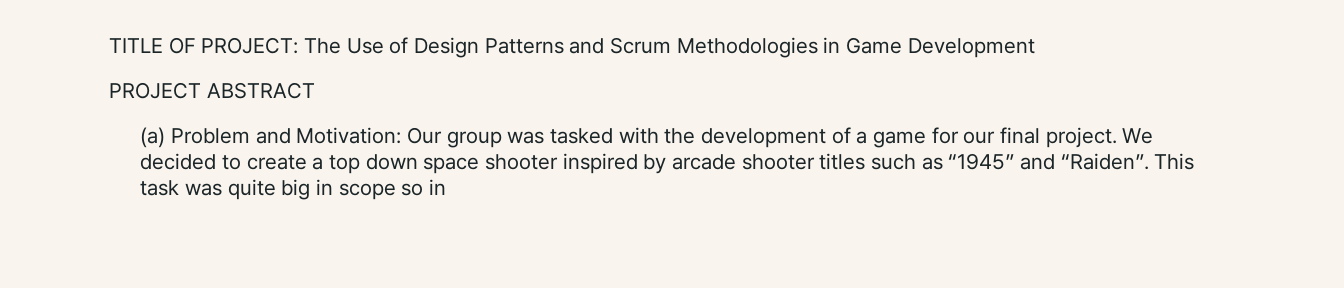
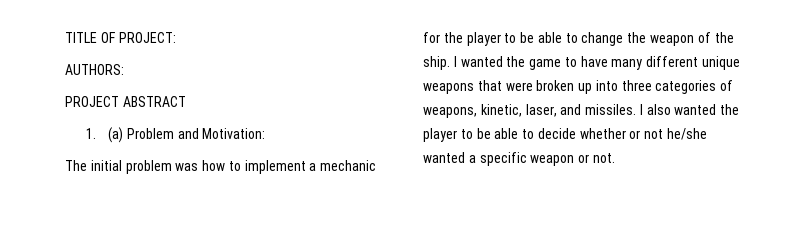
[304,37,1035,58] The Use of Design Patterns and Scrum Methodologies in Game Development -> [65,64,124,75] // AUTHORS:
(315, 90) none -> [86,128,97,139] 1.
[406,127,1154,148] [140,153,1195,174] [140,179,446,200] Our group was tasked with the development of a game for our final project. We decided to create a top down space shooter inspired by arcade shooter titles such as “1945” and “Raiden”. This task was quite big in scope so in -> [65,160,377,174] [423,32,734,46] [423,56,741,70] [423,80,734,94] [423,104,740,118] [423,128,708,142] [423,152,615,166] // The initial problem was how to implement a mechanic for the player to be able to change the weapon of the ship. I wanted the game to have many different unique weapons that were broken up into three categories of weapons, kinetic, laser, and missiles. I also wanted the player to be able to decide whether or not he/she wanted a specific weapon or not.

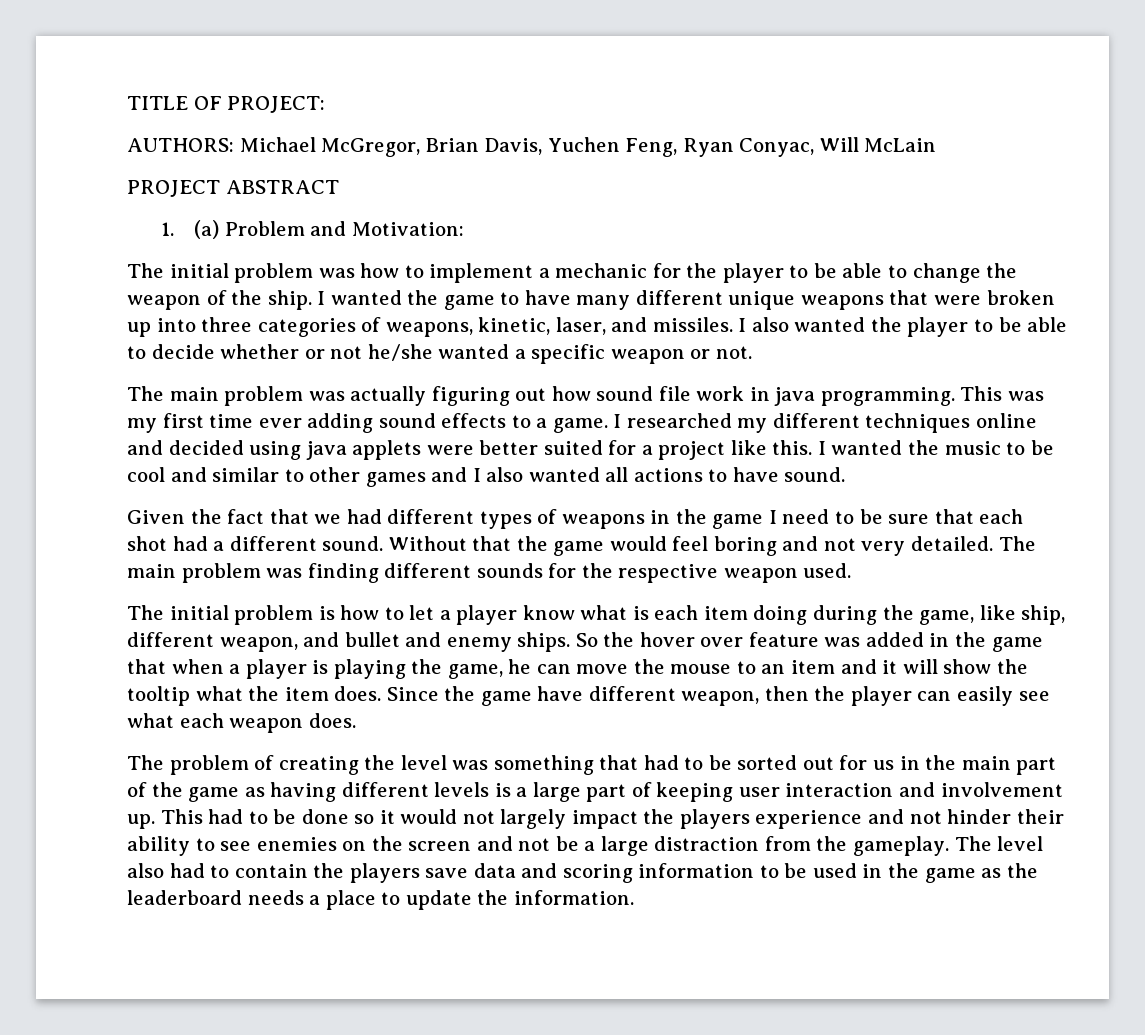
(124, 69) none -> [239,137,937,157] Michael McGregor, Brian Davis, Yuchen Feng, Ryan Conyac, Will McLain
(615, 158) none -> [127,386,1045,406] [127,413,1038,433] [127,440,1054,460] [127,467,846,487] [127,509,1024,529] [127,536,1036,556] [127,563,852,583] [127,605,1066,625] [127,632,1043,652] [127,659,1028,679] [127,686,1050,706] [127,713,356,733] [127,755,1057,775] [127,782,1063,802] [127,809,1064,829] [127,836,1044,856] [127,863,1038,883] [127,890,634,910] // The main problem was actually figuring out how sound file work in java programming. This was my first time ever adding sound effects to a game. I researched my different techniques online and decided using java applets were better suited for a project like this. I wanted the music to be cool and similar to other games and I also wanted all actions to have sound. // Given the fact that we had different types of weapons in the game I need to be sure that each shot had a different sound. Without that the game would feel boring and not very detailed. The main problem was finding different sounds for the respective weapon used. // The initial problem is how to let a player know what is each item doing during the game, like ship, different weapon, and bullet and enemy ships. So the hover over feature was added in the game that when a player is playing the game, he can move the mouse to an item and it will show the tooltip what the item does. Since the game have different weapon, then the player can easily see what each weapon does. // The problem of creating the level was something that had to be sorted out for us in the main part of the game as having different levels is a large part of keeping user interaction and involvement up. This had to be done so it would not largely impact the players experience and not hinder their ability to see enemies on the screen and not be a large distraction from the gameplay. The level also had to contain the players save data and scoring information to be used in the game as the leaderboard needs a place to update the information.

